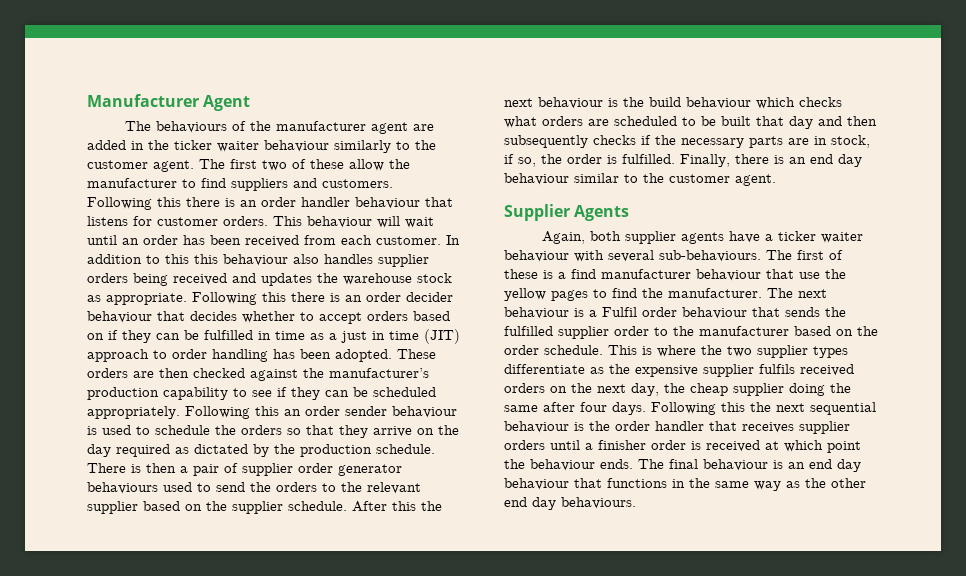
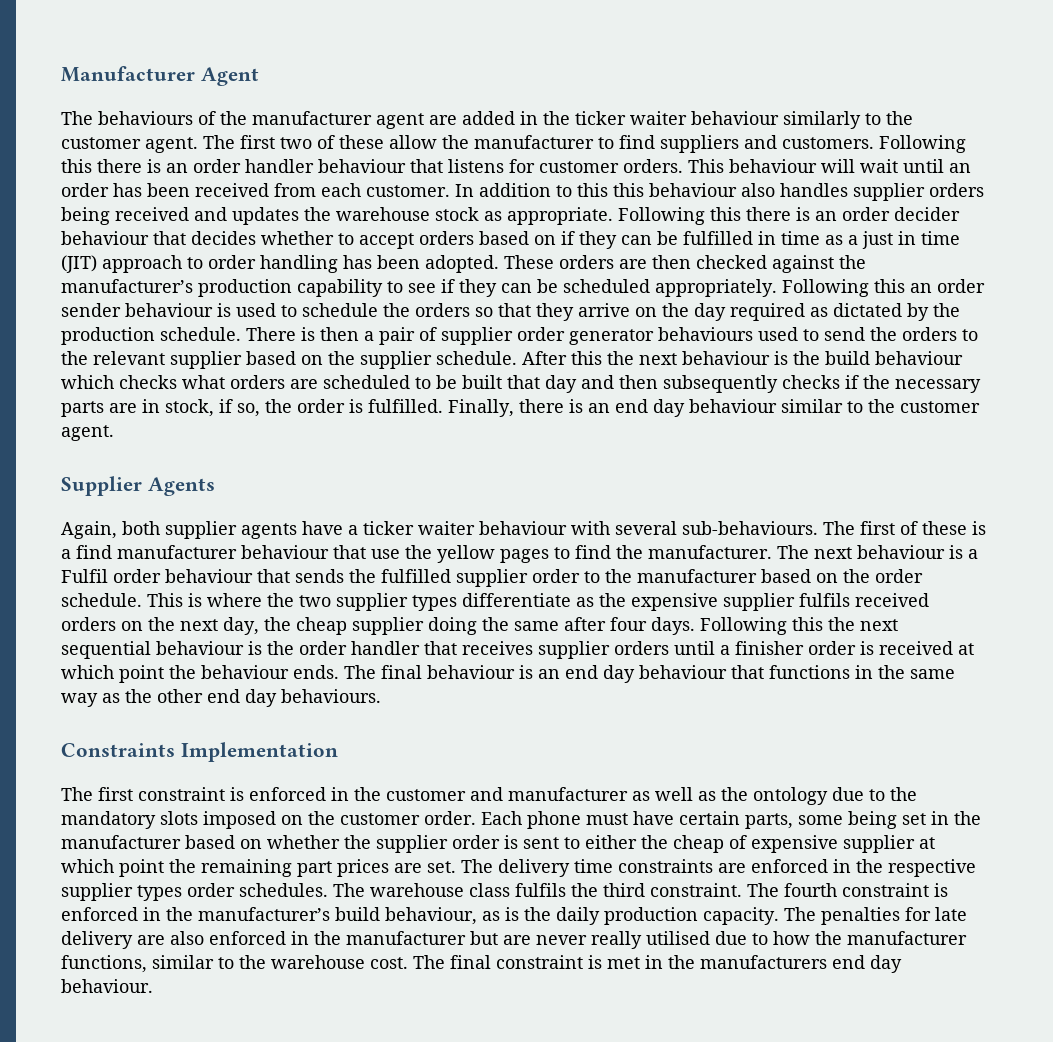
(636, 503) none -> [61,742,338,762] [61,787,917,805] [61,811,981,829] [61,835,935,853] [61,859,976,877] [61,883,948,901] [61,907,967,925] [61,931,967,949] [61,955,902,973] [61,979,153,993] // Constraints Implementation // The first constraint is enforced in the customer and manufacturer as well as the ontology due to the mandatory slots imposed on the customer order. Each phone must have certain parts, some being set in the manufacturer based on whether the supplier order is sent to either the cheap of expensive supplier at which point the remaining part prices are set. The delivery time constraints are enforced in the respective supplier types order schedules. The warehouse class fulfils the third constraint. The fourth constraint is enforced in the manufacturer’s build behaviour, as is the daily production capacity. The penalties for late delivery are also enforced in the manufacturer but are never really utilised due to how the manufacturer functions, similar to the warehouse cost. The final constraint is met in the manufacturers end day behaviour.

